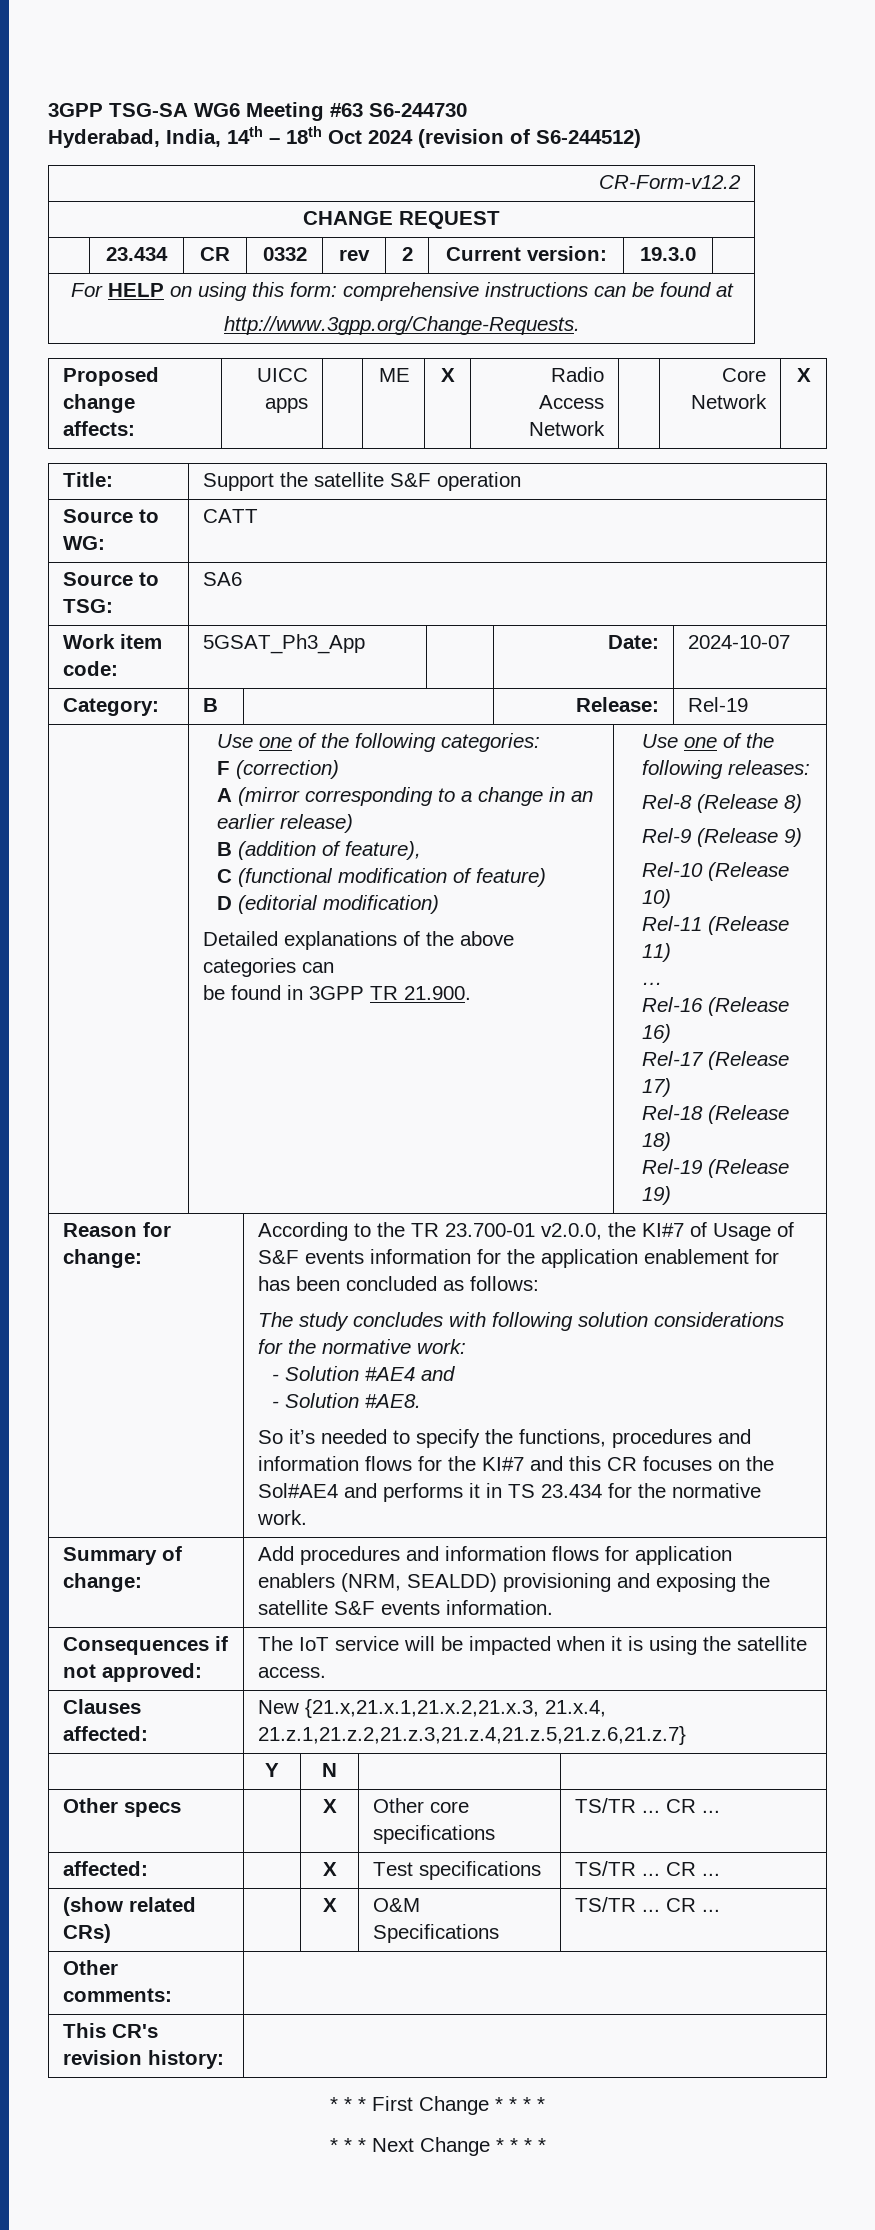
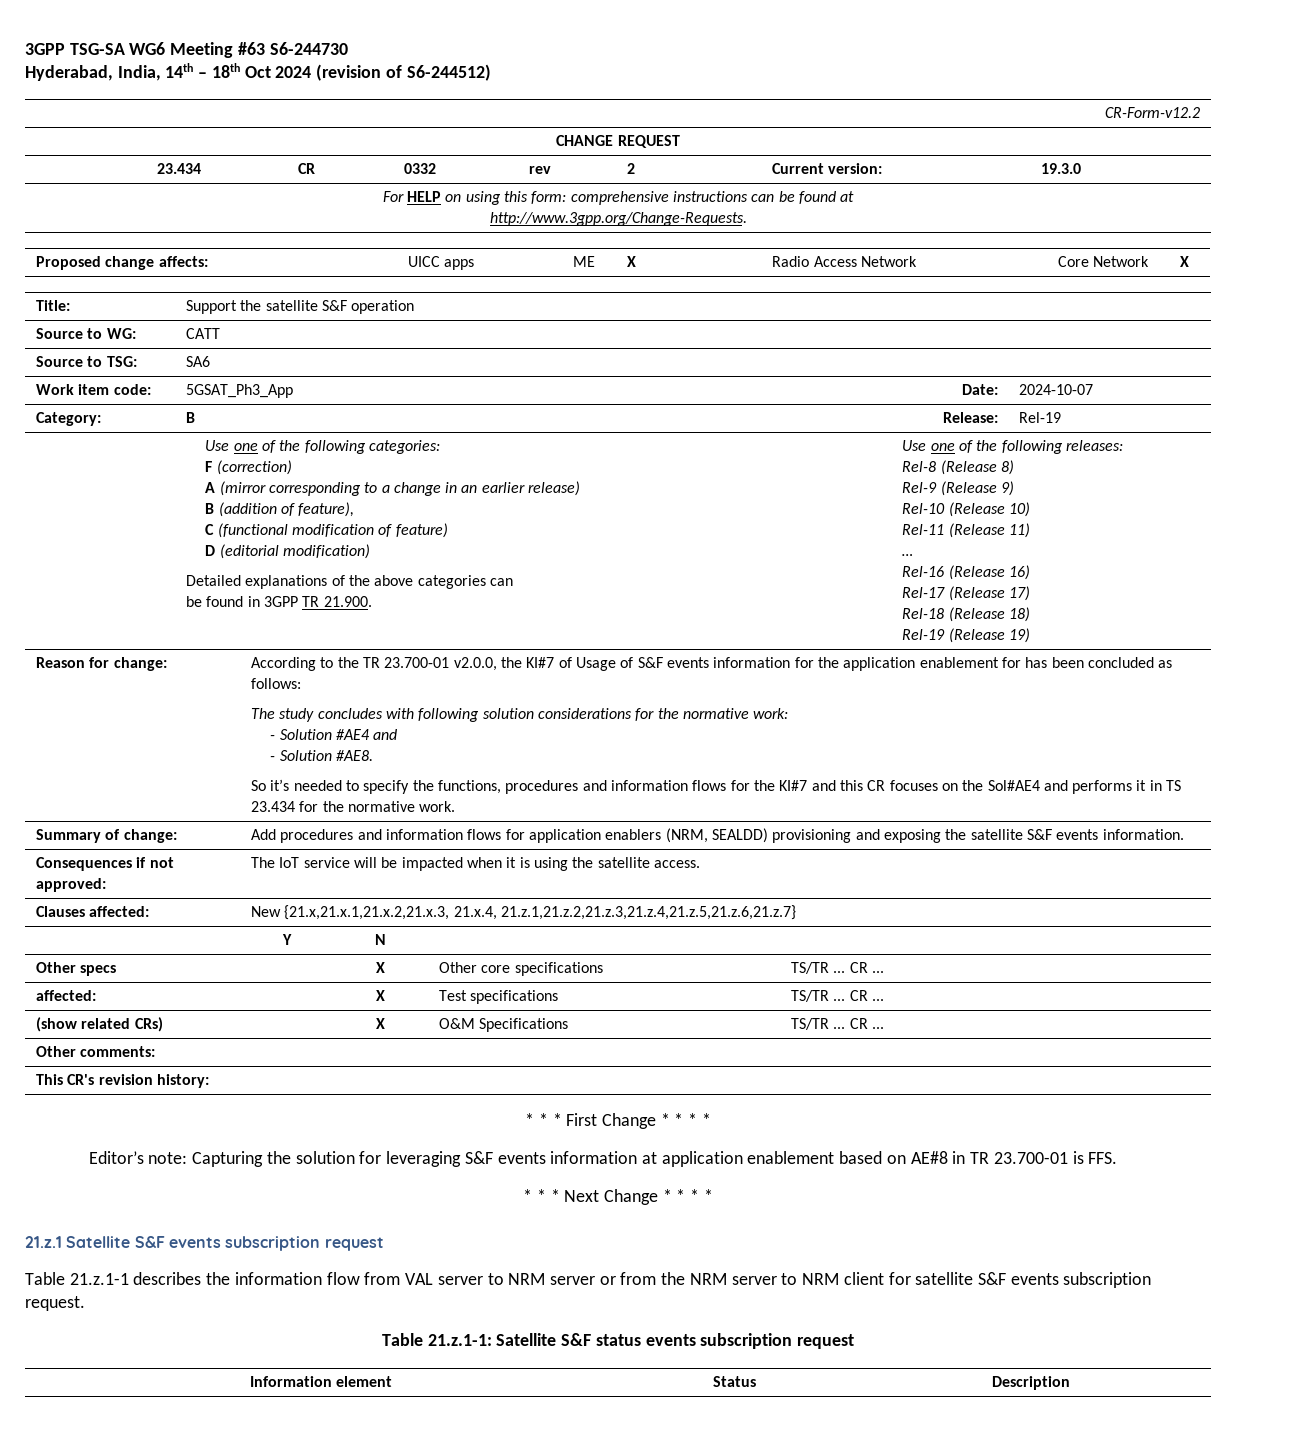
(545, 2104) none -> [88,1151,1118,1167] // Editor’s note: Capturing the solution for leveraging S&F events information at application enablement based on AE#8 in TR 23.700-01 is FFS.
(546, 2145) none -> [25,1236,384,1251] [25,1272,1152,1288] [25,1296,85,1311] [381,1333,855,1349] [249,1376,393,1387] [712,1376,756,1387] [992,1376,1070,1390] // 21.z.1 Satellite S&F events subscription request // Table 21.z.1-1 describes the information flow from VAL server to NRM server or from the NRM server to NRM client for satellite S&F events subscription request. // Table 21.z.1-1: Satellite S&F status events subscription request // Information element | Status | Description

